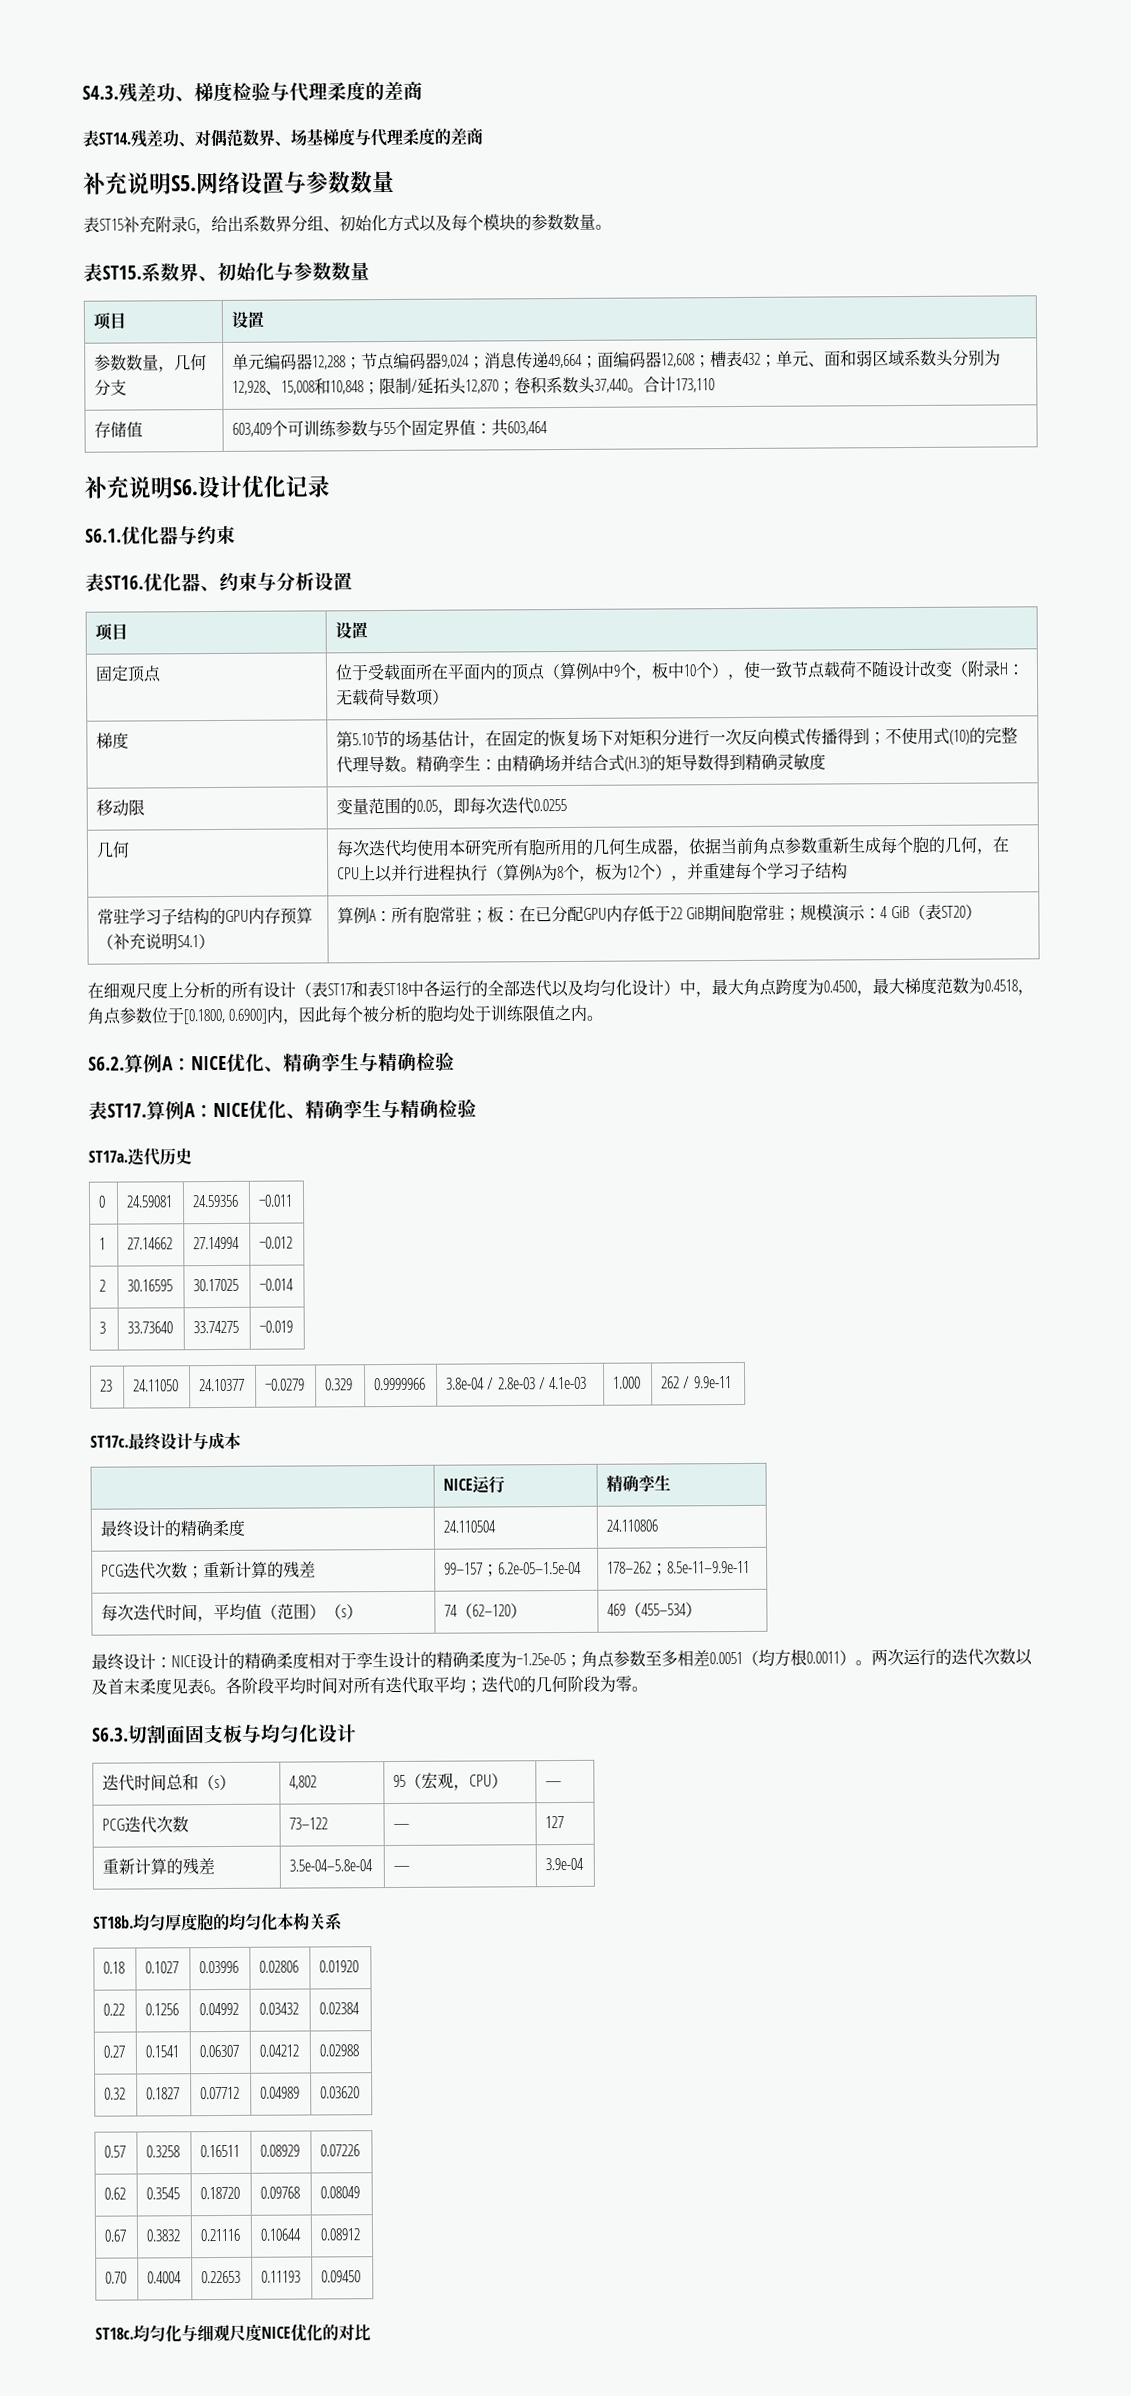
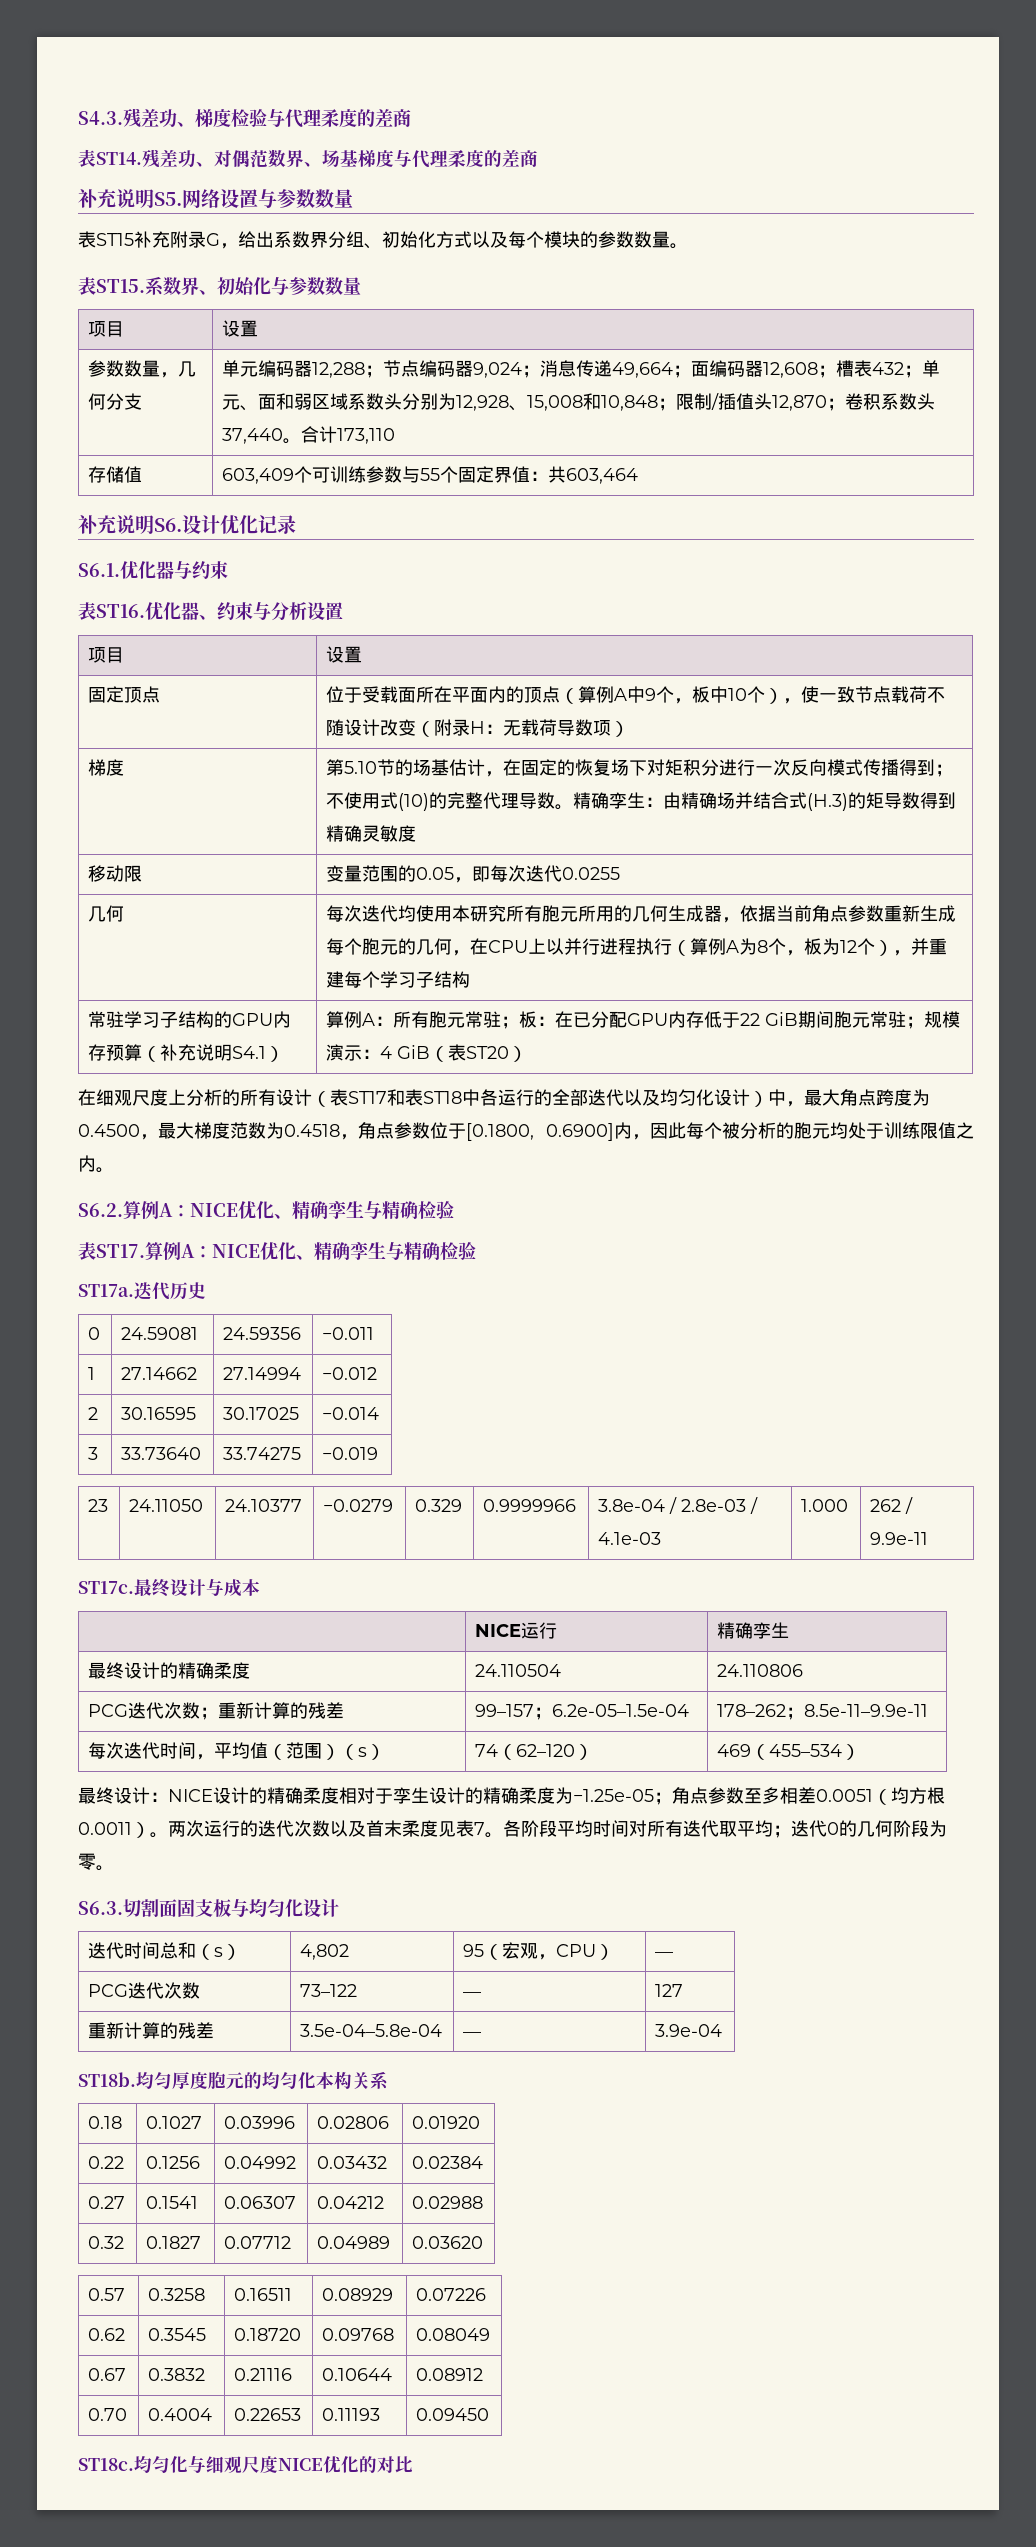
[417,377,451,394] 延拓 -> [718,393,755,410] 插值
(547, 847) none -> [560,906,579,922] 元
(931, 844) none -> [380,939,399,955] 元
(441, 914) none -> [447,1012,466,1028] 元
(754, 913) none -> [852,1012,871,1028] 元
(444, 1013) none -> [812,1123,830,1139] 元
[203,1680,210,1693] 6 -> [474,1822,485,1835] 7
(214, 1922) none -> [226,2072,244,2089] 元

